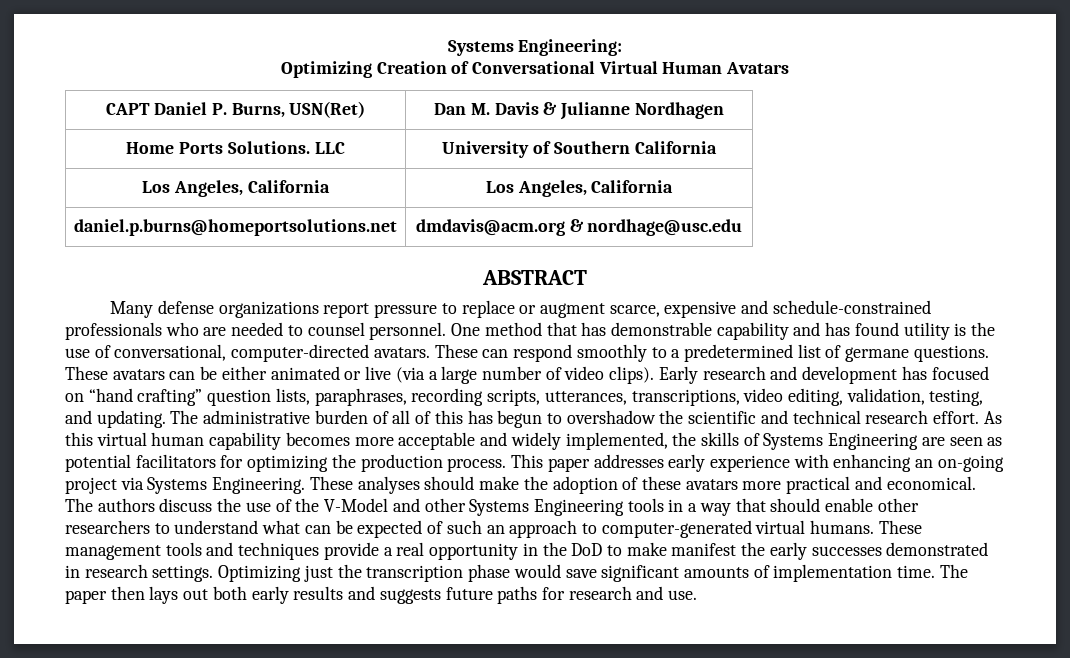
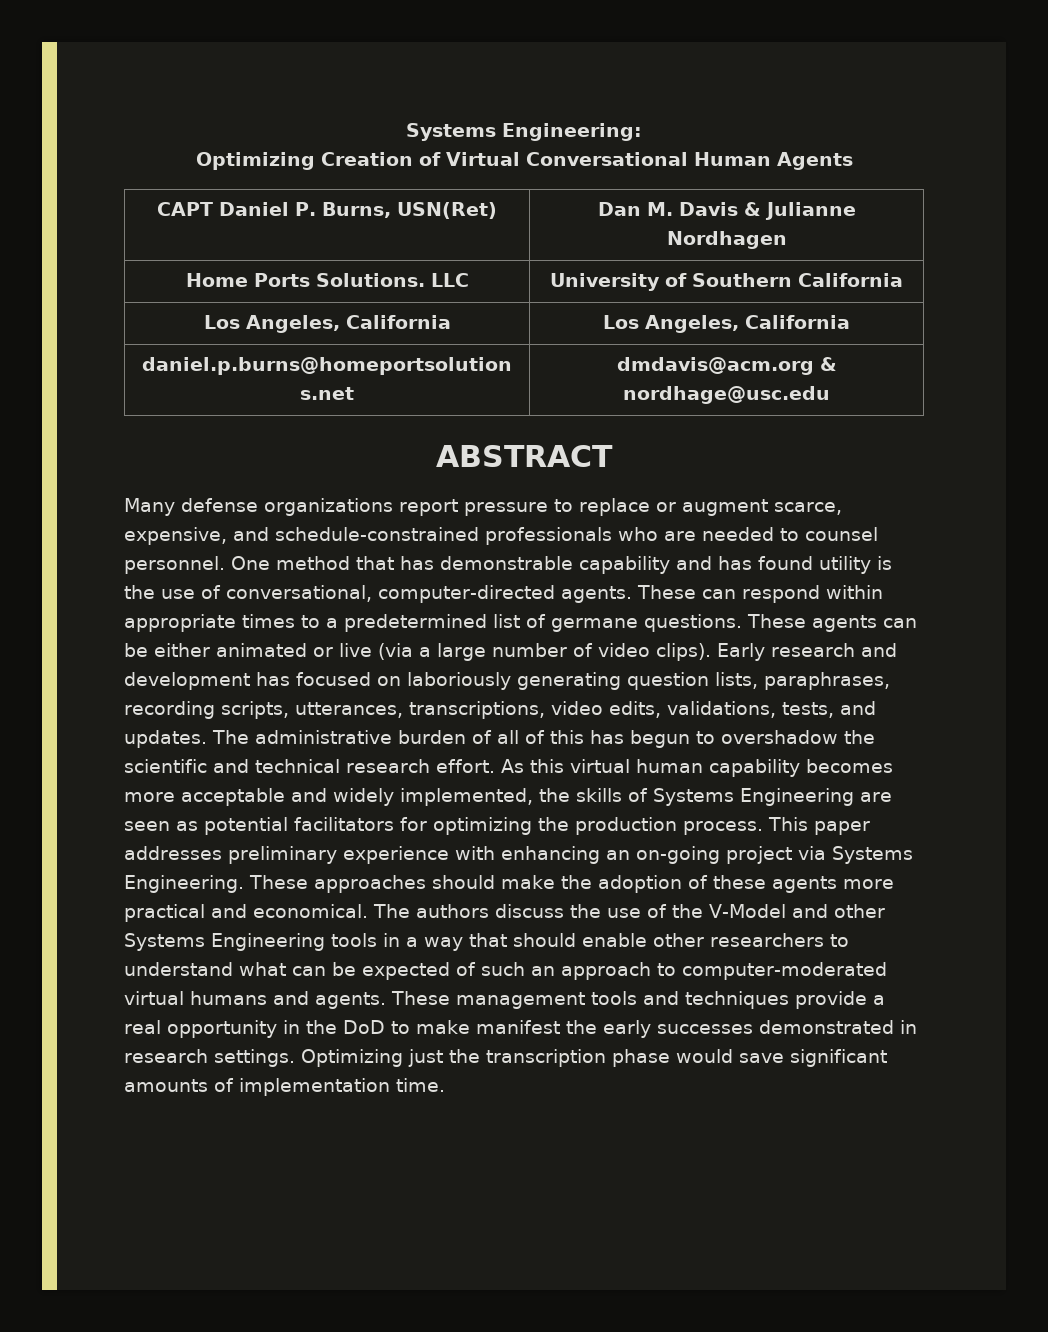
[472,61,790,74] Conversational Virtual Human Avatars -> [445,152,853,170] Virtual Conversational Human Agents
[664,301,737,318] expensive -> [124,527,227,545] expensive,
[373,347,430,358] avatars. -> [560,586,632,603] agents.
[576,344,647,362] smoothly -> [825,585,883,599] [124,614,295,632] within appropriate times
[112,369,165,380] avatars -> [812,615,877,632] agents
[88,388,203,406] “hand crafting” -> [407,672,621,690] laboriously generating
[787,388,984,406] [65,410,166,428] editing, validation, testing, and updating. -> [609,701,876,718] [124,730,207,748] edits, validations, tests, and updates.
[668,454,706,472] early -> [228,846,337,864] preliminary
[357,476,420,494] analyses -> [314,875,426,893] approaches
[685,479,738,490] avatars -> [771,876,837,893] agents
[601,520,875,538] computer-generated virtual humans. -> [682,962,887,980] [124,991,386,1009] computer-moderated virtual humans and agents.
[939,564,968,578] [65,586,698,604] The paper then lays out both early results and suggests future paths for research and use. -> (445, 1085) none

